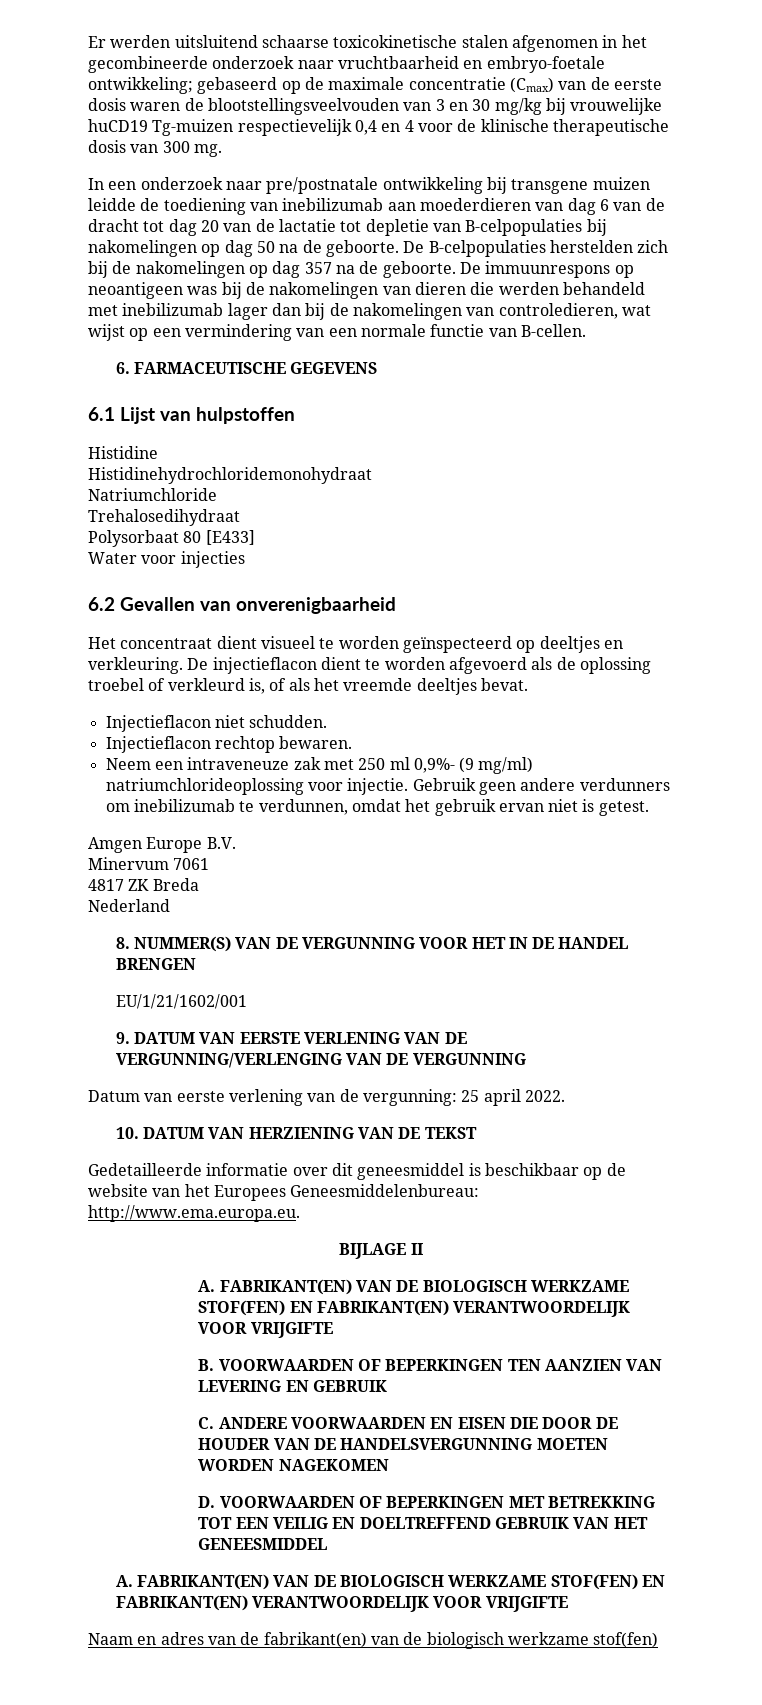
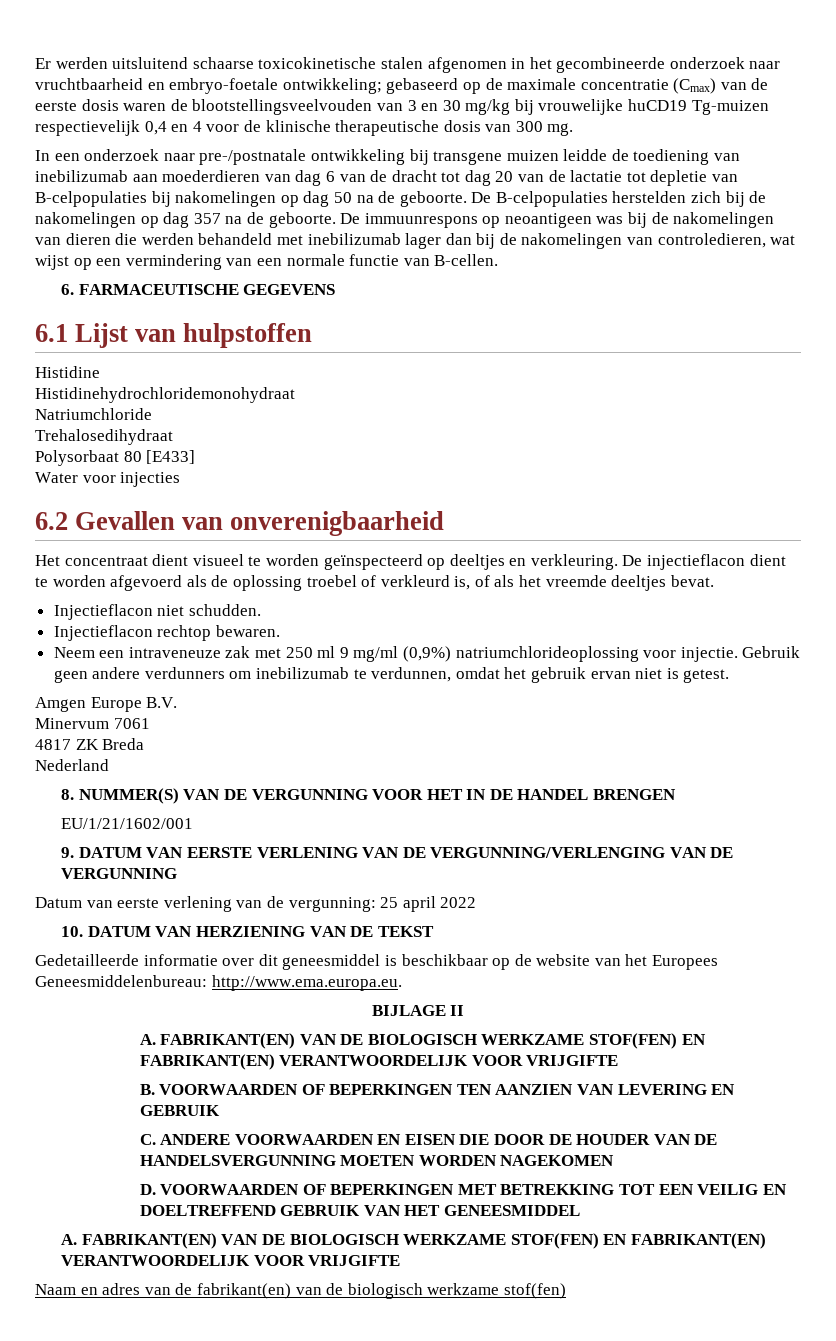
[266,177,379,194] pre/postnatale -> [199,149,307,165] pre-/postnatale
[413,757,534,774] 0,9%- (9 mg/ml) -> [339,646,452,662] 9 mg/ml (0,9%)
[524,1090,565,1102] 2022. -> [440,897,477,908] 2022

